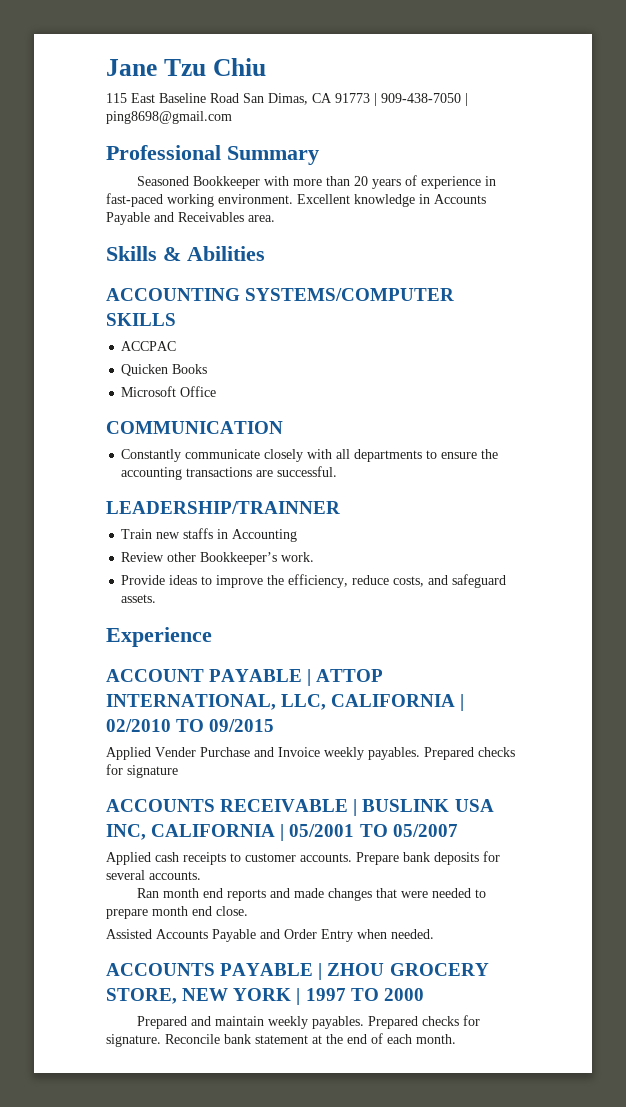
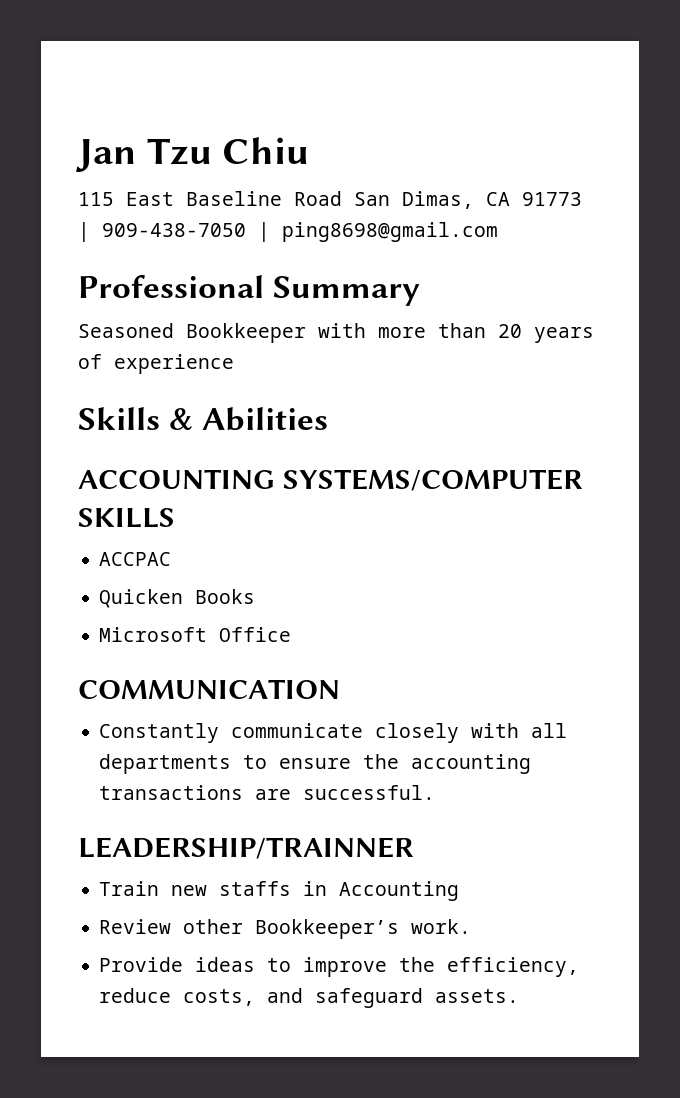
[106,59,157,76] Jane -> [76,139,136,172] Jan
[484,176,496,186] [106,193,486,207] [106,212,275,225] in fast-paced working environment. Excellent knowledge in Accounts Payable and Receivables area. -> (234, 364) none
[106,627,212,647] [106,669,384,686] [106,694,465,711] [106,719,275,732] [106,747,515,760] [106,764,178,778] [106,799,494,816] [106,824,458,841] [106,851,500,865] [106,870,201,880] [136,888,486,901] [106,906,248,919] [106,929,434,942] [106,963,489,980] [106,988,424,1005] [136,1015,480,1029] [106,1033,456,1047] // Experience // ACCOUNT PAYABLE | ATTOP INTERNATIONAL, LLC, CALIFORNIA | 02/2010 TO 09/2015 // Applied Vender Purchase and Invoice weekly payables. Prepared checks for signature // ACCOUNTS RECEIVABLE | BUSLINK USA INC, CALIFORNIA | 05/2001 TO 05/2007 // Applied cash receipts to customer accounts. Prepare bank deposits for several accounts. // Ran month end reports and made changes that were needed to prepare month end close. // Assisted Accounts Payable and Order Entry when needed. // ACCOUNTS PAYABLE | ZHOU GROCERY STORE, NEW YORK | 1997 TO 2000 // Prepared and maintain weekly payables. Prepared checks for signature. Reconcile bank statement at the end of each month. -> (520, 996) none

